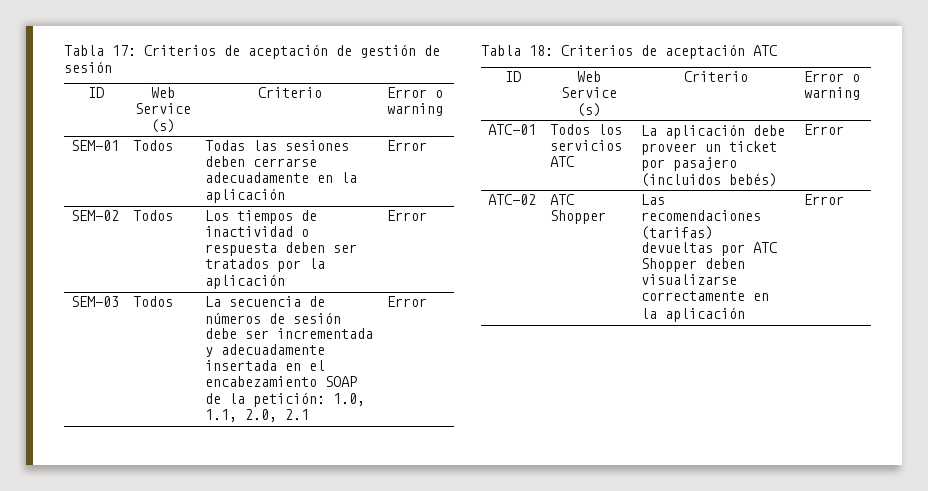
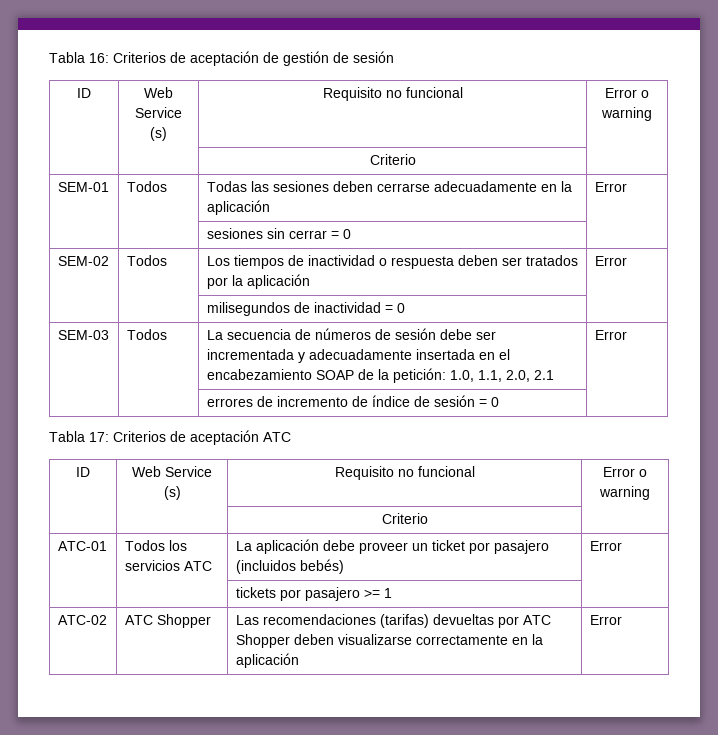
[64,45,136,56] Tabla 17: -> [49,52,109,63] Tabla 16:
[257,87,322,98] [386,87,443,98] [386,103,443,116] Criterio | Error o warning -> [322,87,463,101] [605,88,649,98] [601,107,652,121] [369,154,416,165] Requisito no funcional | Error o warning // | | Criterio |
(427, 145) none -> [206,228,351,239] // | | sesiones sin cerrar = 0 |
(427, 215) none -> [206,302,405,316] // | | milisegundos de inactividad = 0 |
[481,45,553,56] // Tabla 18: -> [206,395,499,407] [49,431,109,442] // | | errores de incremento de índice de sesión = 0 | // Tabla 17:
[684,71,748,82] [803,71,860,82] [803,87,860,100] Criterio | Error o warning -> [334,466,475,480] [603,467,647,477] [599,486,650,500] [381,513,428,524] Requisito no funcional | Error o warning // | | Criterio |
(844, 129) none -> [235,587,392,601] // | | tickets por pasajero >= 1 |

